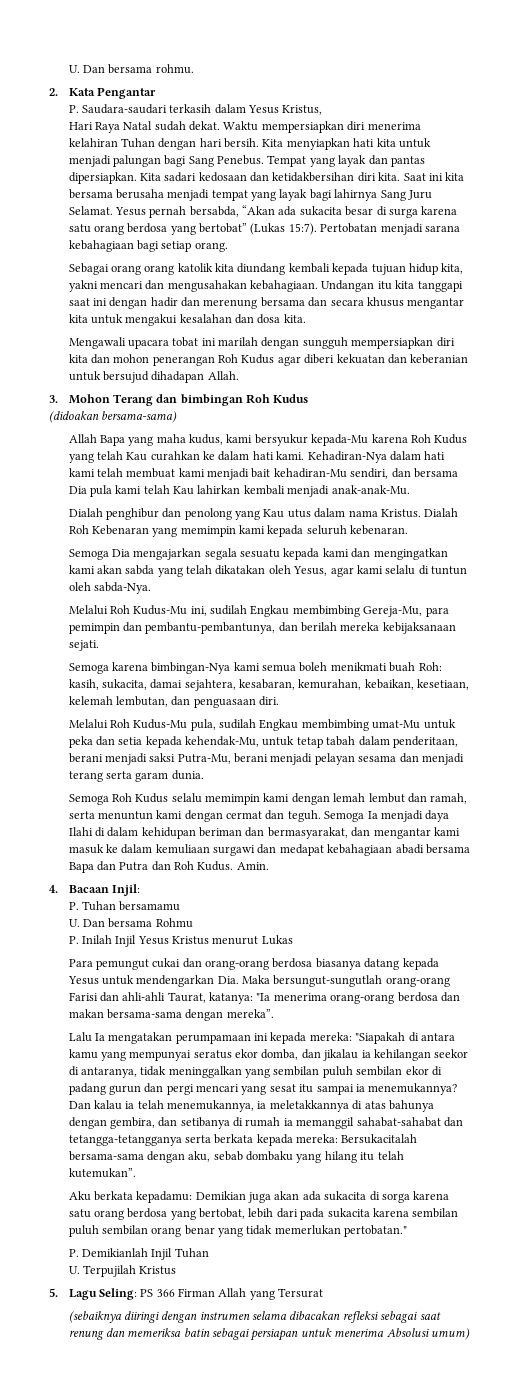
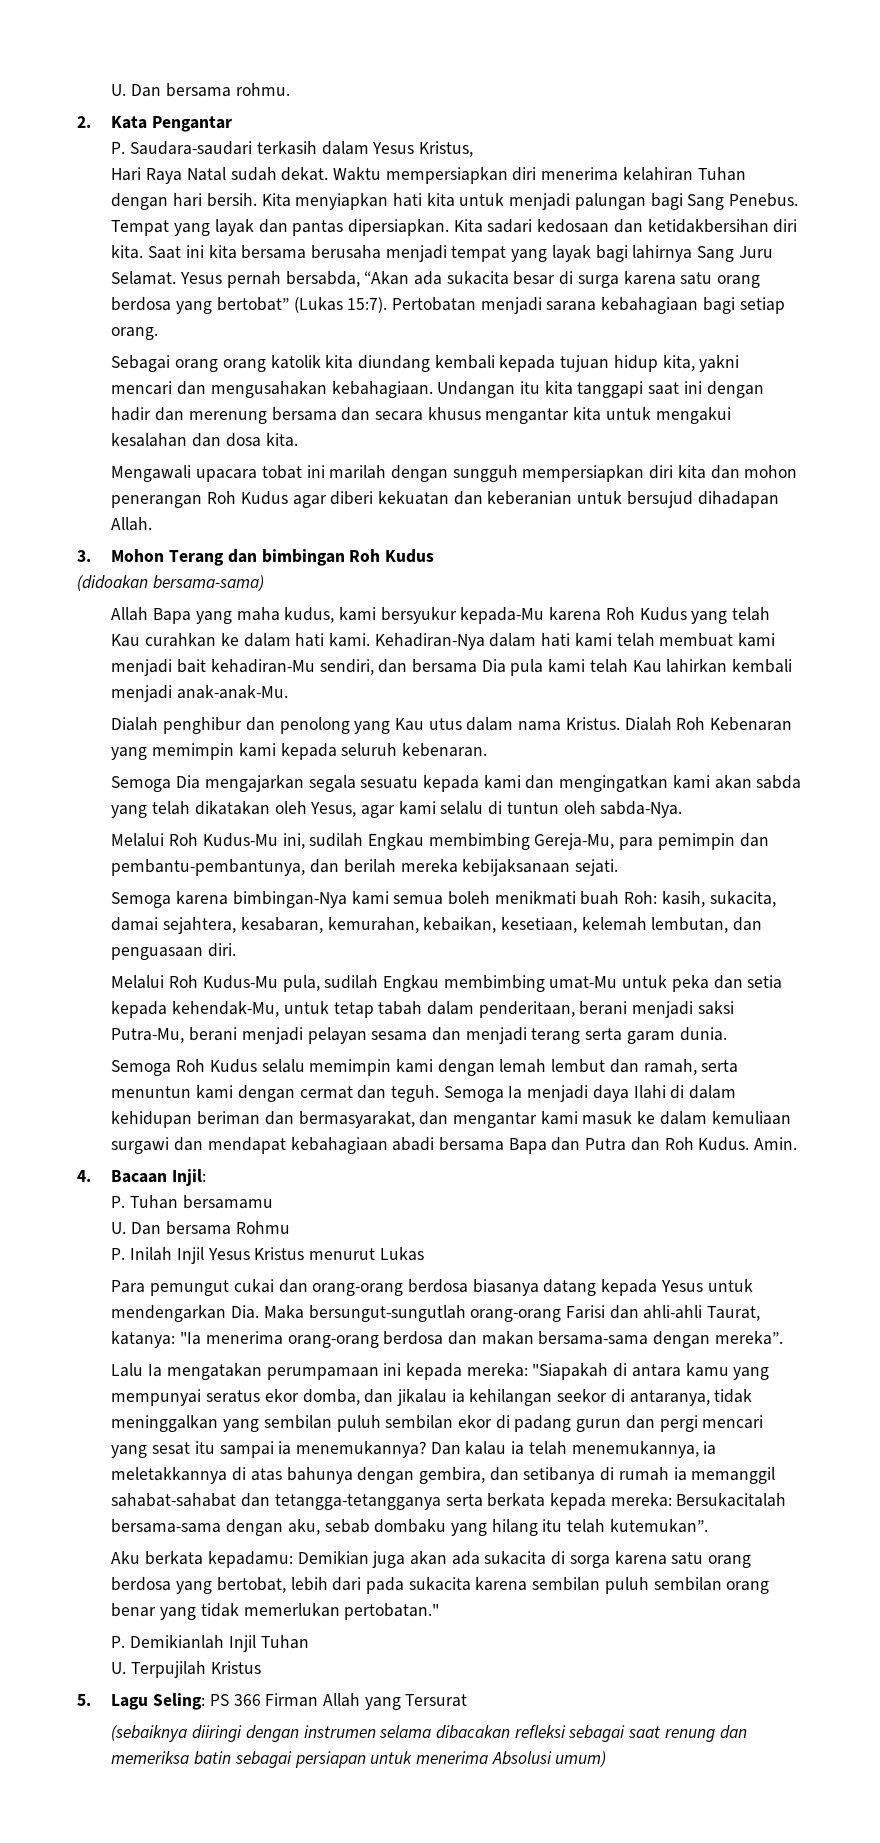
[279,844,324,856] medapat -> [207,1137,286,1154] mendapat

